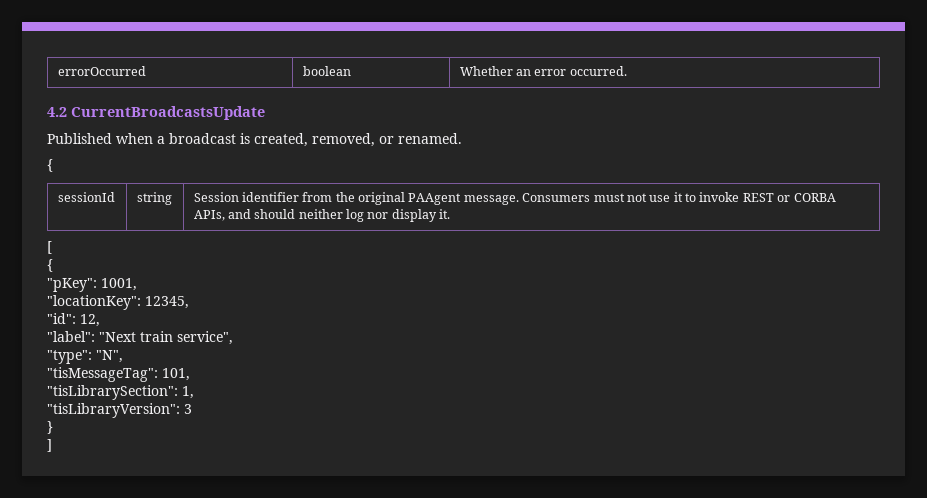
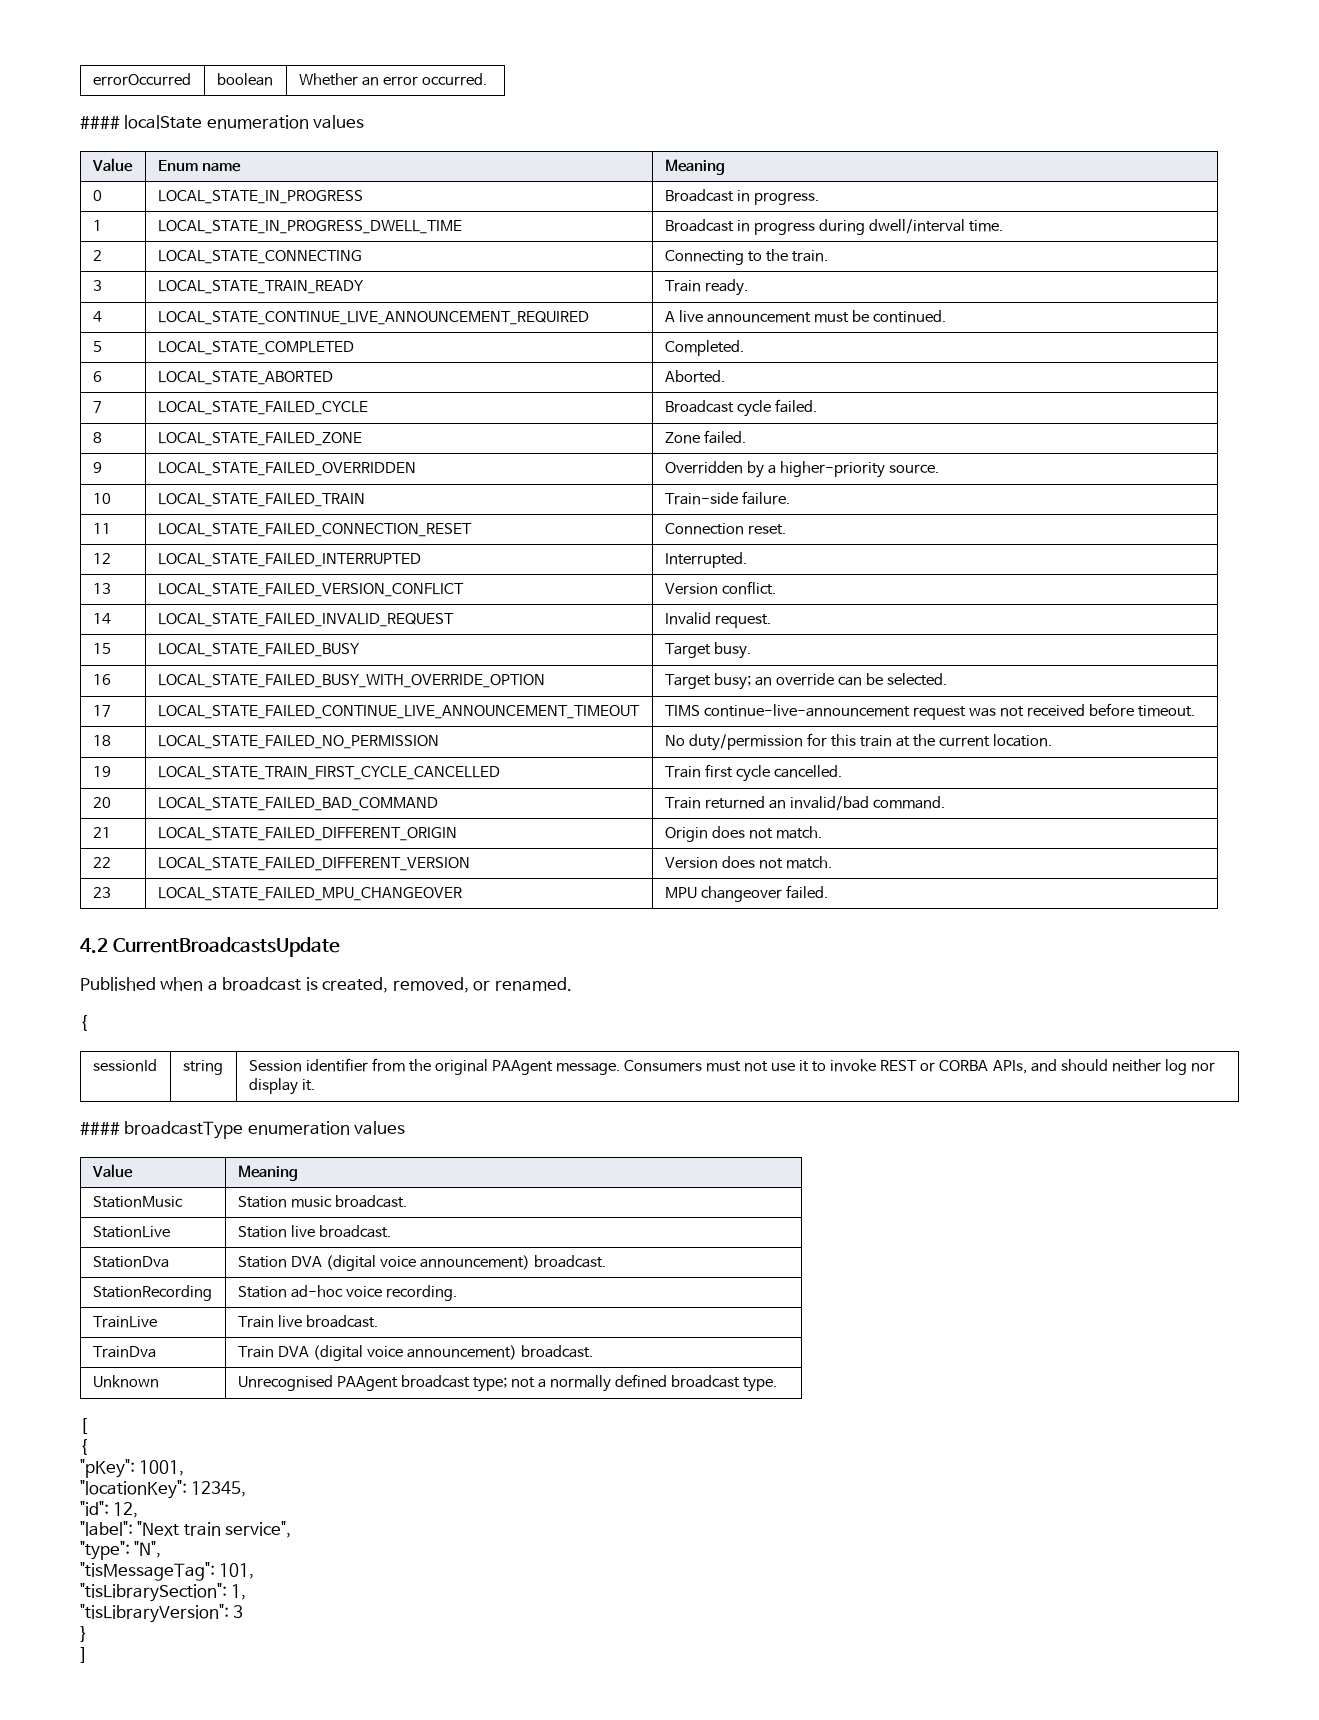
(627, 71) none -> [80,115,365,129] [91,158,133,172] [157,160,241,172] [664,159,725,175] [92,190,102,201] [157,190,363,204] [664,189,819,205] [92,220,102,231] [157,220,462,234] [664,219,1003,235] [92,250,102,261] [157,250,362,264] [664,249,828,265] [92,280,102,291] [157,280,364,294] [664,279,748,296] [92,311,102,322] [157,311,589,325] [664,310,946,323] [92,341,102,352] [157,341,354,355] [664,340,744,356] [92,371,102,382] [157,371,333,385] [664,370,725,383] [92,401,102,413] [157,401,368,415] [664,399,817,417] [92,432,102,443] [157,432,362,446] [664,430,746,444] [92,462,102,473] [157,462,416,476] [664,461,939,478] [92,493,111,504] [157,493,365,507] [664,491,790,505] [92,523,111,534] [157,523,472,537] [664,523,786,535] [92,553,111,564] [157,553,421,567] [664,552,747,568] [92,583,111,594] [157,583,464,597] [664,581,776,595] [92,613,111,624] [157,613,454,627] [664,612,771,628] [92,643,111,654] [157,643,360,657] [664,642,751,659] [92,674,111,685] [157,674,545,688] [664,673,947,690] [92,705,111,717] [157,705,640,719] [664,703,1196,720] [92,735,111,746] [157,735,439,749] [664,733,1053,751] [92,766,111,777] [157,766,500,780] [664,764,842,782] [92,797,111,808] [157,797,438,811] [664,796,945,811] [92,827,111,838] [157,827,457,841] [664,826,822,842] [92,857,111,868] [157,857,470,871] [664,856,832,869] [92,887,111,898] [157,887,462,901] [664,885,828,902] // #### localState enumeration values // Value | Enum name | Meaning // 0 | LOCAL_STATE_IN_PROGRESS | Broadcast in progress. // 1 | LOCAL_STATE_IN_PROGRESS_DWELL_TIME | Broadcast in progress during dwell/interval time. // 2 | LOCAL_STATE_CONNECTING | Connecting to the train. // 3 | LOCAL_STATE_TRAIN_READY | Train ready. // 4 | LOCAL_STATE_CONTINUE_LIVE_ANNOUNCEMENT_REQUIRED | A live announcement must be continued. // 5 | LOCAL_STATE_COMPLETED | Completed. // 6 | LOCAL_STATE_ABORTED | Aborted. // 7 | LOCAL_STATE_FAILED_CYCLE | Broadcast cycle failed. // 8 | LOCAL_STATE_FAILED_ZONE | Zone failed. // 9 | LOCAL_STATE_FAILED_OVERRIDDEN | Overridden by a higher-priority source. // 10 | LOCAL_STATE_FAILED_TRAIN | Train-side failure. // 11 | LOCAL_STATE_FAILED_CONNECTION_RESET | Connection reset. // 12 | LOCAL_STATE_FAILED_INTERRUPTED | Interrupted. // 13 | LOCAL_STATE_FAILED_VERSION_CONFLICT | Version conflict. // 14 | LOCAL_STATE_FAILED_INVALID_REQUEST | Invalid request. // 15 | LOCAL_STATE_FAILED_BUSY | Target busy. // 16 | LOCAL_STATE_FAILED_BUSY_WITH_OVERRIDE_OPTION | Target busy; an override can be selected. // 17 | LOCAL_STATE_FAILED_CONTINUE_LIVE_ANNOUNCEMENT_TIMEOUT | TIMS continue-live-announcement request was not received before timeout. // 18 | LOCAL_STATE_FAILED_NO_PERMISSION | No duty/permission for this train at the current location. // 19 | LOCAL_STATE_TRAIN_FIRST_CYCLE_CANCELLED | Train first cycle cancelled. // 20 | LOCAL_STATE_FAILED_BAD_COMMAND | Train returned an invalid/bad command. // 21 | LOCAL_STATE_FAILED_DIFFERENT_ORIGIN | Origin does not match. // 22 | LOCAL_STATE_FAILED_DIFFERENT_VERSION | Version does not match. // 23 | LOCAL_STATE_FAILED_MPU_CHANGEOVER | MPU changeover failed.
(451, 214) none -> [80,1121,406,1139] [91,1164,133,1178] [237,1165,298,1181] [92,1196,183,1208] [237,1195,407,1208] [92,1226,170,1238] [237,1225,391,1238] [92,1256,169,1268] [237,1255,606,1271] [92,1285,212,1301] [237,1285,457,1301] [92,1316,157,1328] [237,1315,378,1328] [92,1346,156,1358] [237,1345,593,1361] [92,1375,159,1388] [237,1374,778,1392] // #### broadcastType enumeration values // Value | Meaning // StationMusic | Station music broadcast. // StationLive | Station live broadcast. // StationDva | Station DVA (digital voice announcement) broadcast. // StationRecording | Station ad-hoc voice recording. // TrainLive | Train live broadcast. // TrainDva | Train DVA (digital voice announcement) broadcast. // Unknown | Unrecognised PAAgent broadcast type; not a normally defined broadcast type.

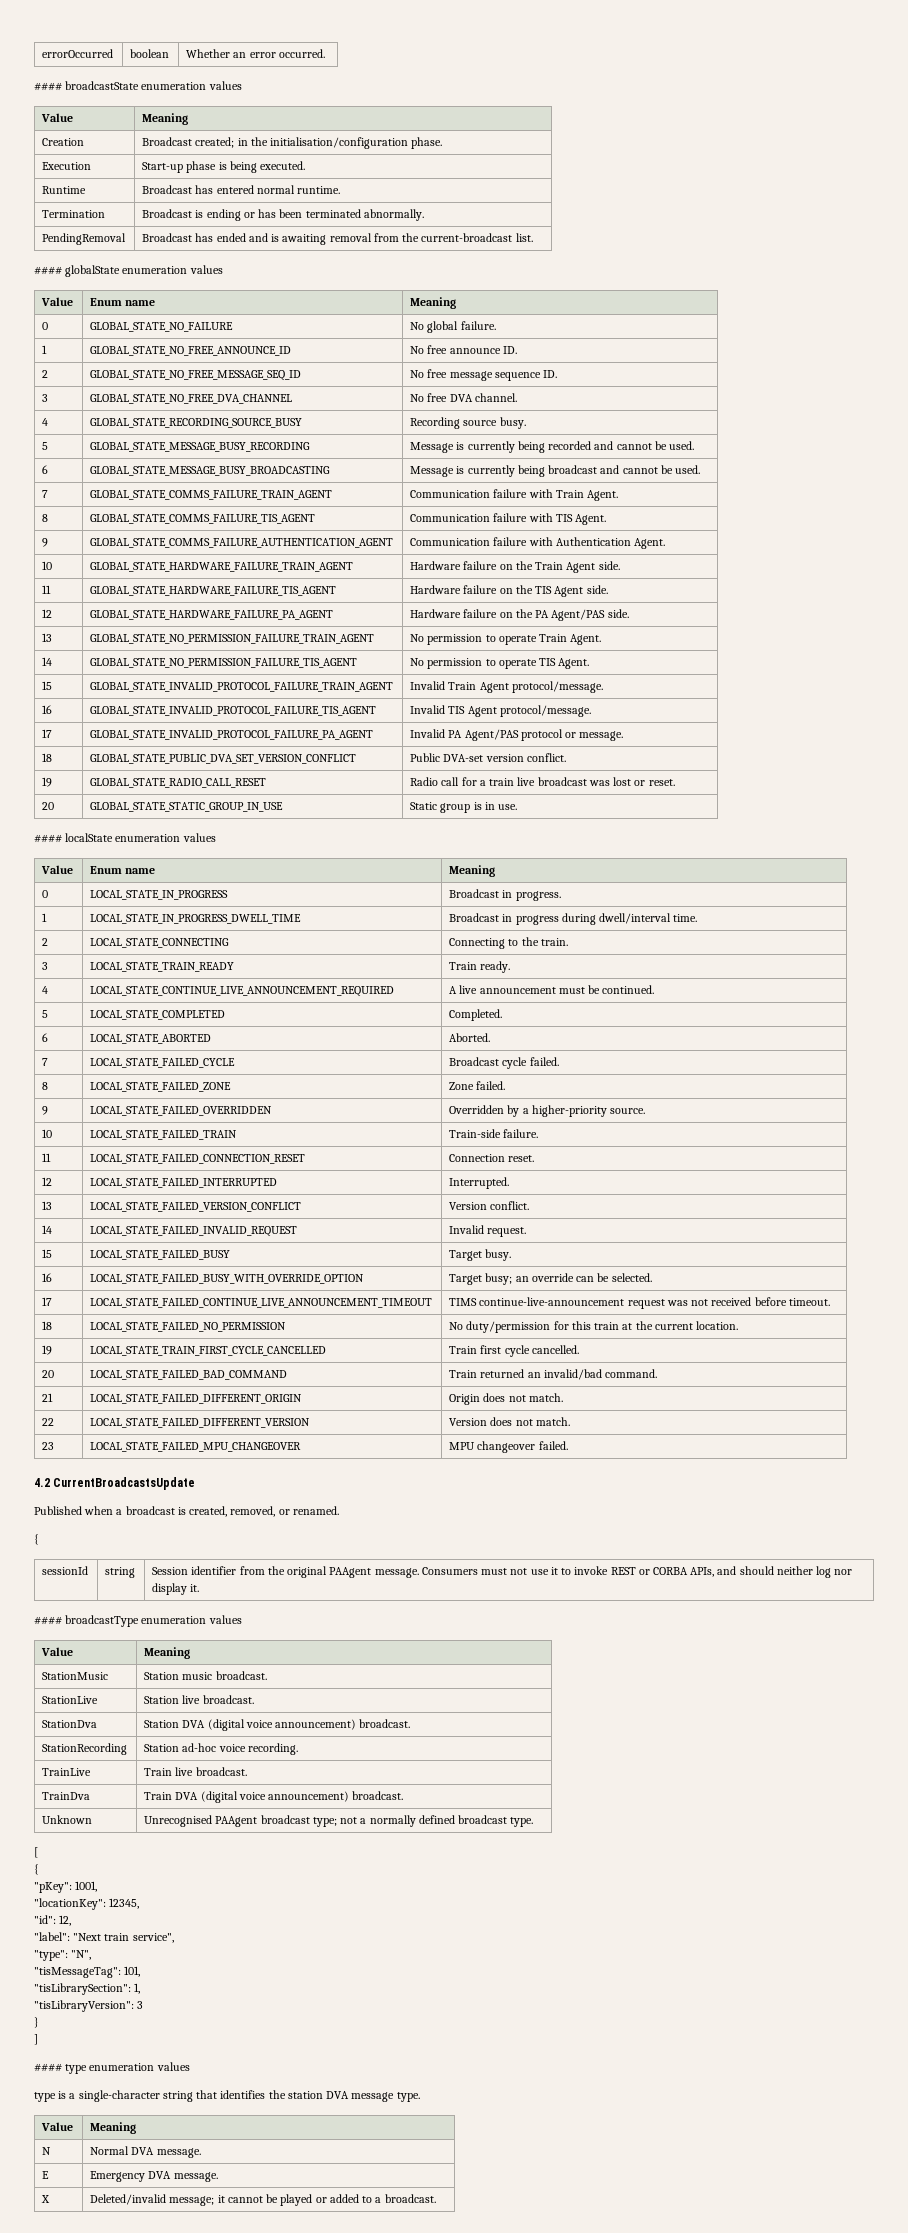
(487, 79) none -> [34,81,242,91] [41,113,74,122] [142,113,189,125] [42,138,85,146] [142,137,443,149] [42,162,92,170] [142,161,306,173] [42,186,87,194] [142,185,341,194] [42,210,106,218] [142,209,424,221] [42,233,127,245] [142,233,533,245] [34,265,223,277] [41,297,74,306] [90,298,156,306] [410,297,457,309] [42,322,49,330] [90,322,234,332] [410,321,496,333] [42,345,48,354] [90,346,292,356] [410,345,517,354] [42,370,49,378] [90,370,302,381] [410,369,558,381] [42,394,49,402] [90,394,293,404] [410,393,517,402] [42,418,49,426] [90,418,303,428] [410,417,526,429] [42,442,49,450] [90,442,311,452] [410,441,695,453] [42,465,49,474] [90,466,331,476] [410,465,701,477] [42,490,49,498] [90,490,333,500] [410,489,619,501] [42,514,49,522] [90,514,316,524] [410,513,607,525] [42,538,49,547] [90,538,394,548] [410,537,666,549] [42,561,53,570] [90,562,354,572] [410,561,620,573] [42,585,52,594] [90,586,337,596] [410,585,608,597] [42,609,53,618] [90,610,334,620] [410,609,629,621] [42,633,53,642] [90,634,375,644] [410,634,602,645] [42,657,53,666] [90,658,358,668] [410,658,590,669] [42,681,53,690] [90,682,394,692] [410,681,603,693] [42,705,53,714] [90,706,377,716] [410,705,591,717] [42,729,53,738] [90,730,374,740] [410,729,624,741] [42,753,53,762] [90,754,357,764] [410,753,566,762] [42,777,53,787] [90,778,267,788] [410,777,675,786] [42,802,55,810] [90,802,284,812] [410,802,518,813] // #### broadcastState enumeration values // Value | Meaning // Creation | Broadcast created; in the initialisation/configuration phase. // Execution | Start-up phase is being executed. // Runtime | Broadcast has entered normal runtime. // Termination | Broadcast is ending or has been terminated abnormally. // PendingRemoval | Broadcast has ended and is awaiting removal from the current-broadcast list. // #### globalState enumeration values // Value | Enum name | Meaning // 0 | GLOBAL_STATE_NO_FAILURE | No global failure. // 1 | GLOBAL_STATE_NO_FREE_ANNOUNCE_ID | No free announce ID. // 2 | GLOBAL_STATE_NO_FREE_MESSAGE_SEQ_ID | No free message sequence ID. // 3 | GLOBAL_STATE_NO_FREE_DVA_CHANNEL | No free DVA channel. // 4 | GLOBAL_STATE_RECORDING_SOURCE_BUSY | Recording source busy. // 5 | GLOBAL_STATE_MESSAGE_BUSY_RECORDING | Message is currently being recorded and cannot be used. // 6 | GLOBAL_STATE_MESSAGE_BUSY_BROADCASTING | Message is currently being broadcast and cannot be used. // 7 | GLOBAL_STATE_COMMS_FAILURE_TRAIN_AGENT | Communication failure with Train Agent. // 8 | GLOBAL_STATE_COMMS_FAILURE_TIS_AGENT | Communication failure with TIS Agent. // 9 | GLOBAL_STATE_COMMS_FAILURE_AUTHENTICATION_AGENT | Communication failure with Authentication Agent. // 10 | GLOBAL_STATE_HARDWARE_FAILURE_TRAIN_AGENT | Hardware failure on the Train Agent side. // 11 | GLOBAL_STATE_HARDWARE_FAILURE_TIS_AGENT | Hardware failure on the TIS Agent side. // 12 | GLOBAL_STATE_HARDWARE_FAILURE_PA_AGENT | Hardware failure on the PA Agent/PAS side. // 13 | GLOBAL_STATE_NO_PERMISSION_FAILURE_TRAIN_AGENT | No permission to operate Train Agent. // 14 | GLOBAL_STATE_NO_PERMISSION_FAILURE_TIS_AGENT | No permission to operate TIS Agent. // 15 | GLOBAL_STATE_INVALID_PROTOCOL_FAILURE_TRAIN_AGENT | Invalid Train Agent protocol/message. // 16 | GLOBAL_STATE_INVALID_PROTOCOL_FAILURE_TIS_AGENT | Invalid TIS Agent protocol/message. // 17 | GLOBAL_STATE_INVALID_PROTOCOL_FAILURE_PA_AGENT | Invalid PA Agent/PAS protocol or message. // 18 | GLOBAL_STATE_PUBLIC_DVA_SET_VERSION_CONFLICT | Public DVA-set version conflict. // 19 | GLOBAL_STATE_RADIO_CALL_RESET | Radio call for a train live broadcast was lost or reset. // 20 | GLOBAL_STATE_STATIC_GROUP_IN_USE | Static group is in use.
(88, 1655) none -> [34,2062,190,2074] [34,2090,420,2102] [41,2122,74,2131] [90,2122,137,2134] [42,2147,52,2155] [90,2146,201,2158] [42,2171,50,2179] [90,2171,218,2182] [41,2195,51,2203] [90,2194,436,2206] // #### type enumeration values // type is a single-character string that identifies the station DVA message type. // Value | Meaning // N | Normal DVA message. // E | Emergency DVA message. // X | Deleted/invalid message; it cannot be played or added to a broadcast.

